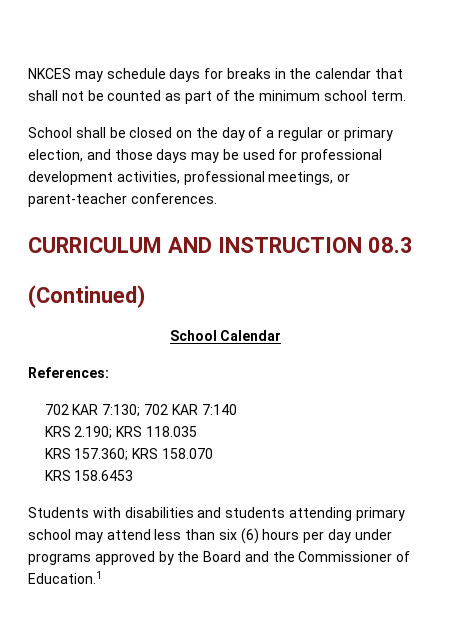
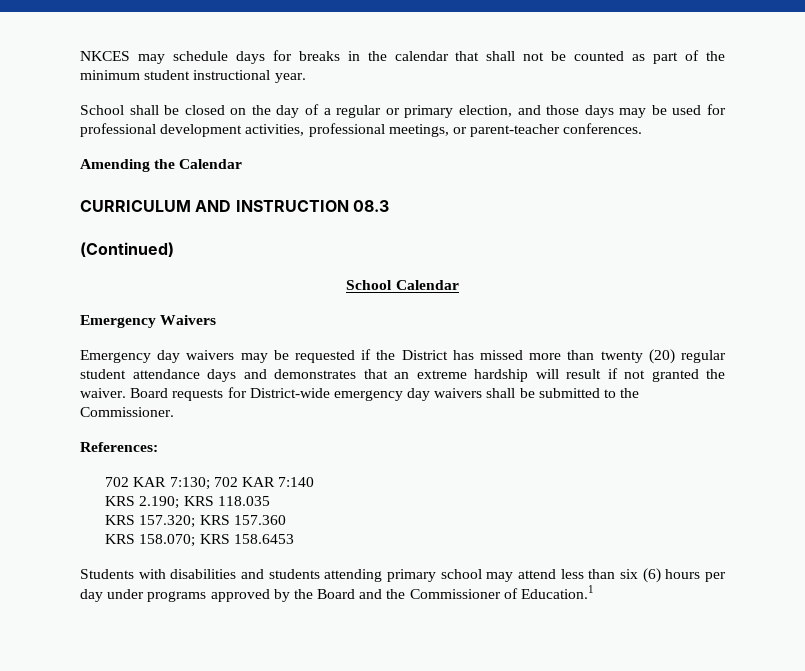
[324,90,406,101] school term. -> [144,70,306,83] student instructional year.
(217, 198) none -> [80,159,243,172] // Amending the Calendar
(282, 335) none -> [80,315,217,328] [80,349,726,364] [80,368,725,382] [80,387,640,401] [80,407,174,417] // Emergency Waivers // Emergency day waivers may be requested if the District has missed more than twenty (20) regular student attendance days and demonstrates that an extreme hardship will result if not granted the waiver. Board requests for District-wide emergency day waivers shall be submitted to the Commissioner.
[74,448,213,461] [44,470,71,481] 157.360; KRS 158.070 // KRS -> [139,515,286,528] [105,534,230,547] 157.320; KRS 157.360 // KRS 158.070; KRS

